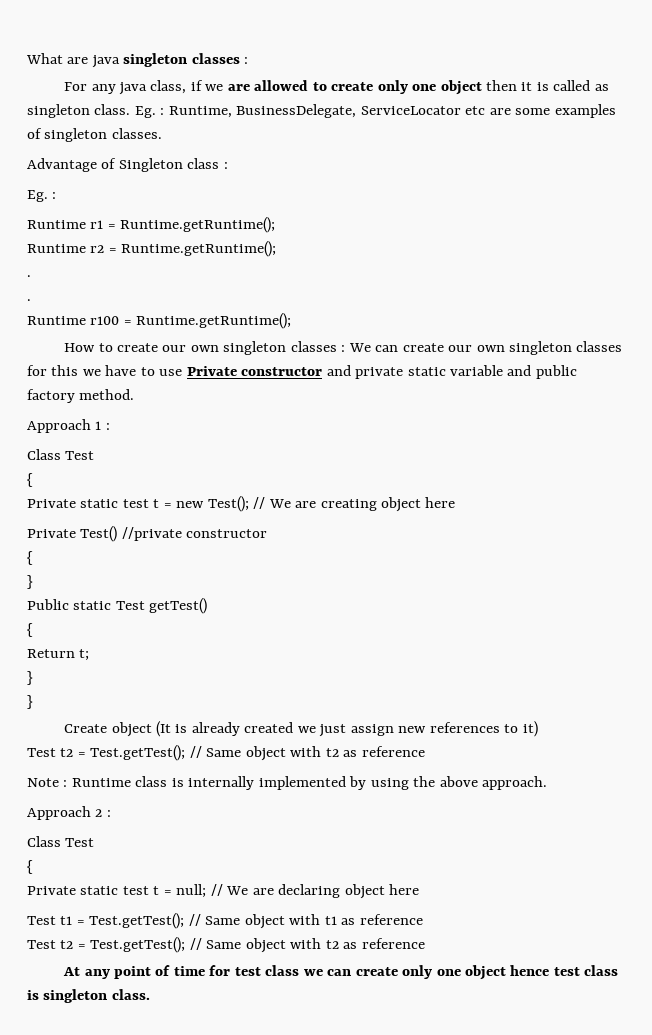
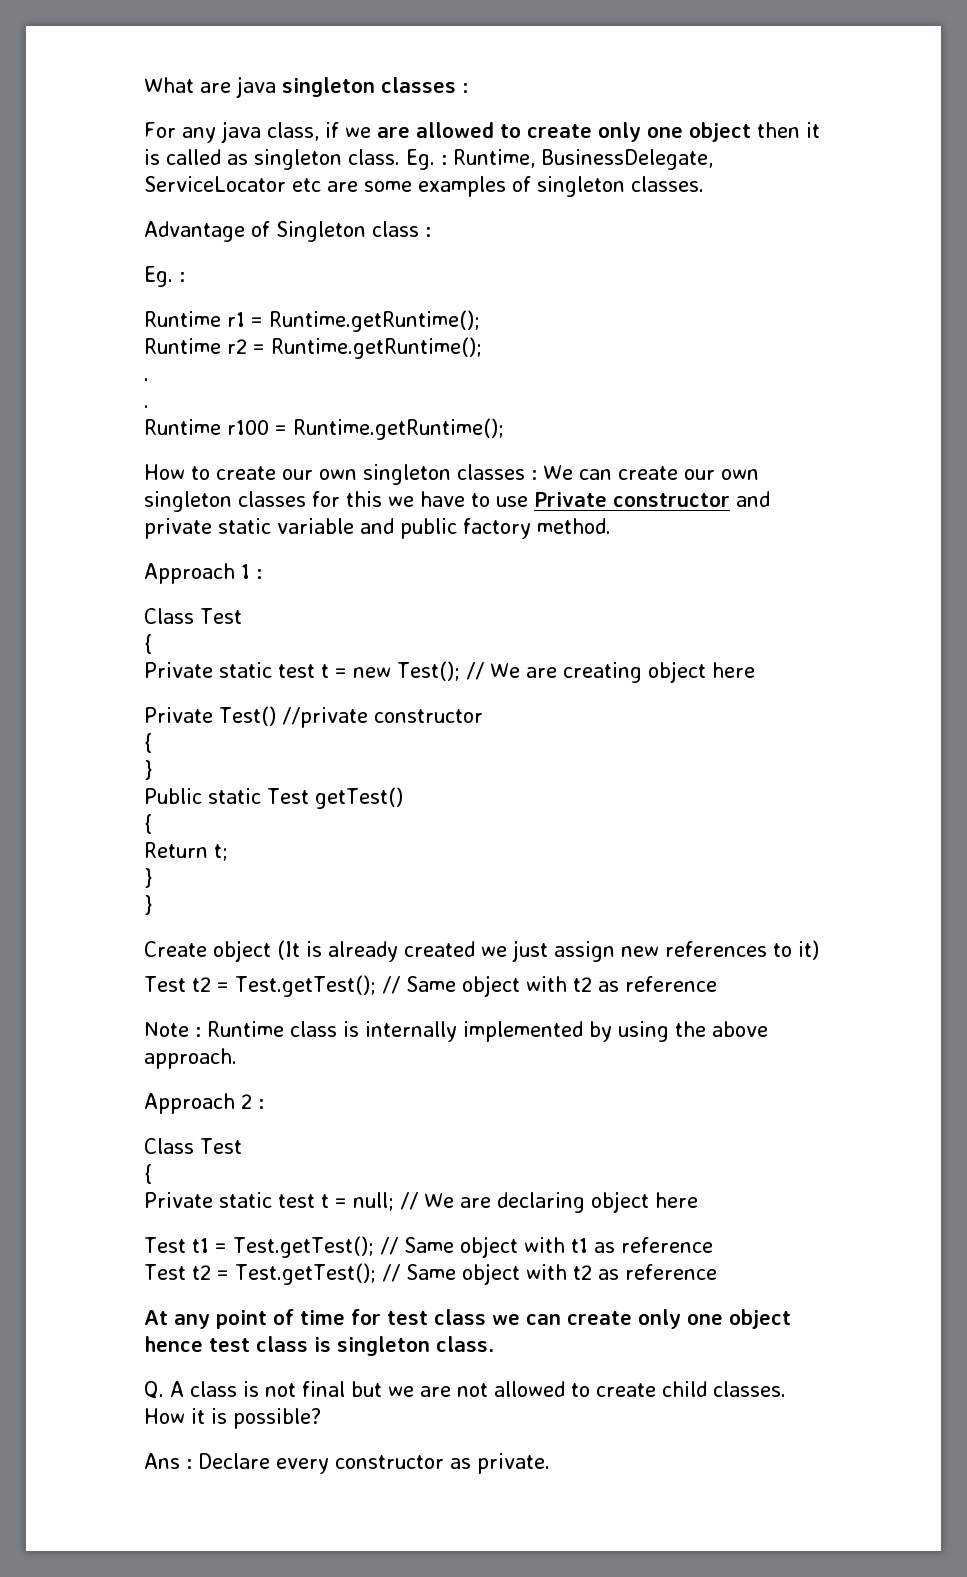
(150, 994) none -> [144,1381,786,1399] [144,1408,321,1429] [144,1453,550,1474] // Q. A class is not final but we are not allowed to create child classes. How it is possible? // Ans : Declare every constructor as private.

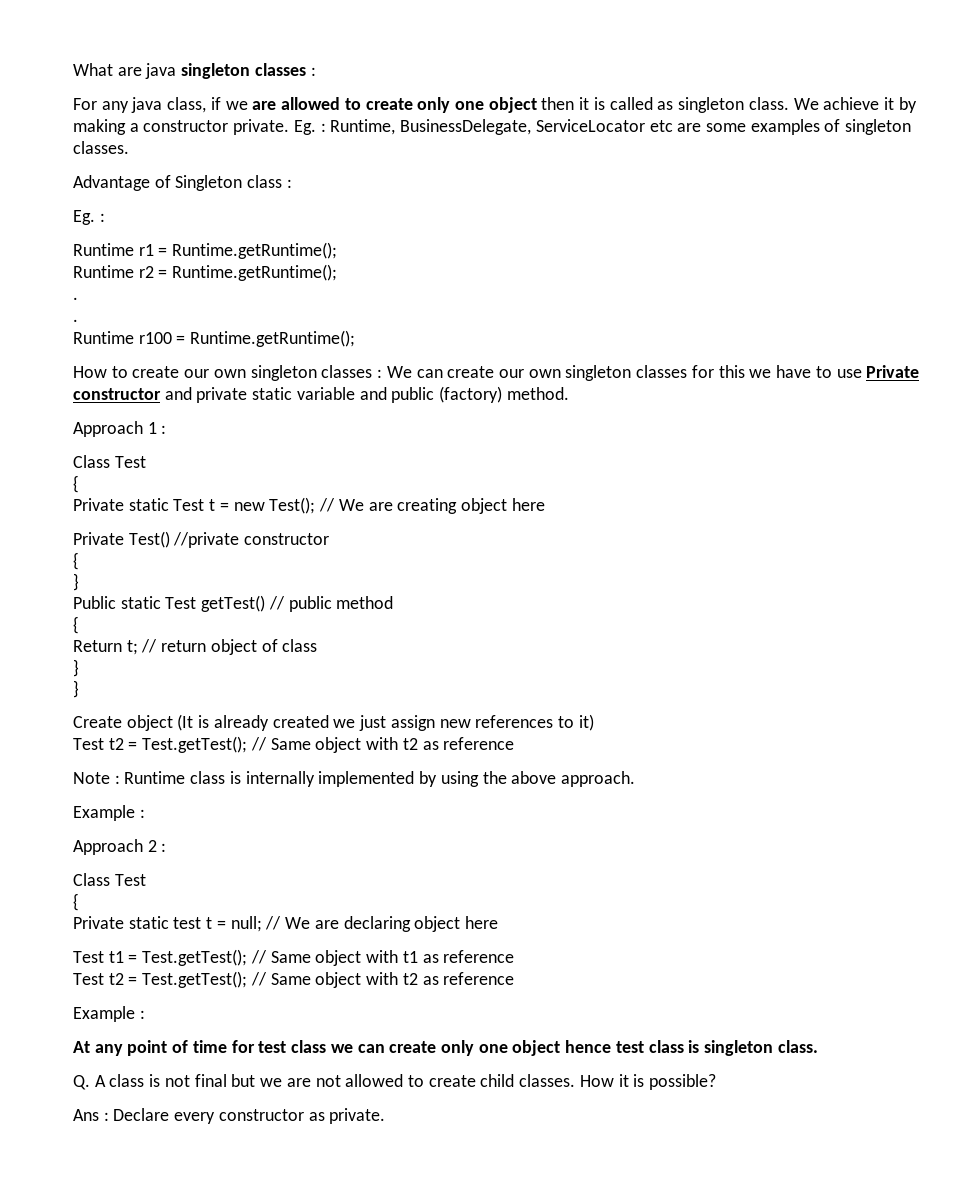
(400, 157) none -> [793,97,917,113] [73,119,290,135] We achieve it by making a constructor private.
[463,518,531,539] factory -> [439,386,503,403] (factory)
[278,664,315,678] test -> [173,499,205,511] Test
(403, 798) none -> [268,596,394,612] // public method
(228, 852) none -> [141,639,318,655] // return object of class
(237, 1058) none -> [73,805,145,821] // Example :
(717, 1272) none -> [73,1006,145,1022] // Example :

